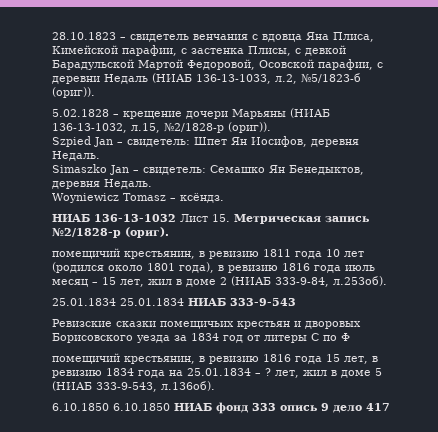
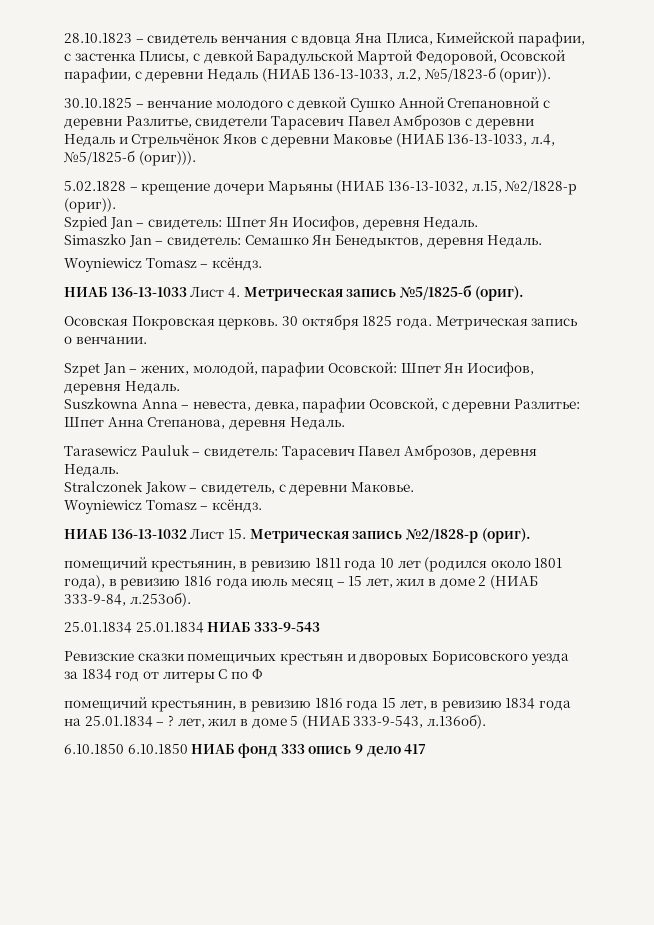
(95, 92) none -> [64,97,550,112] [64,114,534,130] [64,133,555,148] [64,150,196,166] // 30.10.1825 – венчание молодого с девкой Сушко Анной Степановной с деревни Разлитье, свидетели Тарасевич Павел Амброзов с деревни Недаль и Стрельчёнок Яков с деревни Маковье (НИАБ 136-13-1033, л.4, №5/1825-б (ориг))).
(224, 198) none -> [64,285,524,301] [64,314,578,330] [64,336,147,344] [64,362,534,377] [64,381,180,395] [64,398,580,413] [64,417,345,431] [64,444,537,460] [64,464,119,477] [64,481,414,496] [64,499,262,514] // НИАБ 136-13-1033 Лист 4. Метрическая запись №5/1825-б (ориг). // Осовская Покровская церковь. 30 октября 1825 года. Метрическая запись о венчании. // Szpet Jan – жених, молодой, парафии Осовской: Шпет Ян Иосифов, деревня Недаль. // Suszkowna Anna – невеста, девка, парафии Осовской, с деревни Разлитье: Шпет Анна Степанова, деревня Недаль. // Tarasewicz Pauluk – свидетель: Тарасевич Павел Амброзов, деревня Недаль. // Stralczonek Jakow – свидетель, с деревни Маковье. // Woyniewicz Tomasz – ксёндз.

